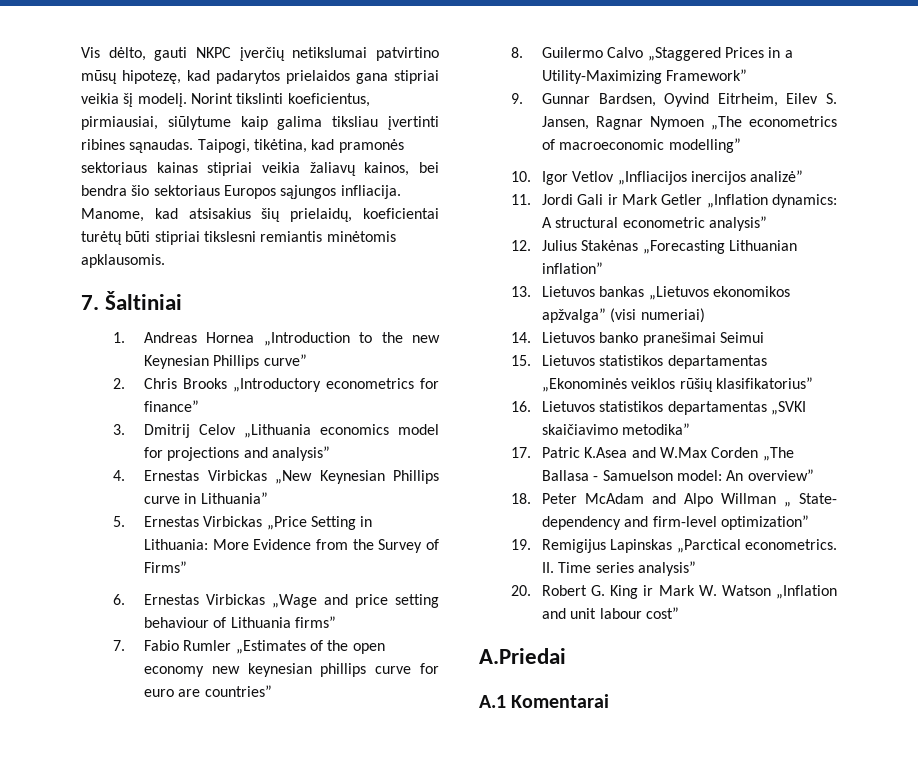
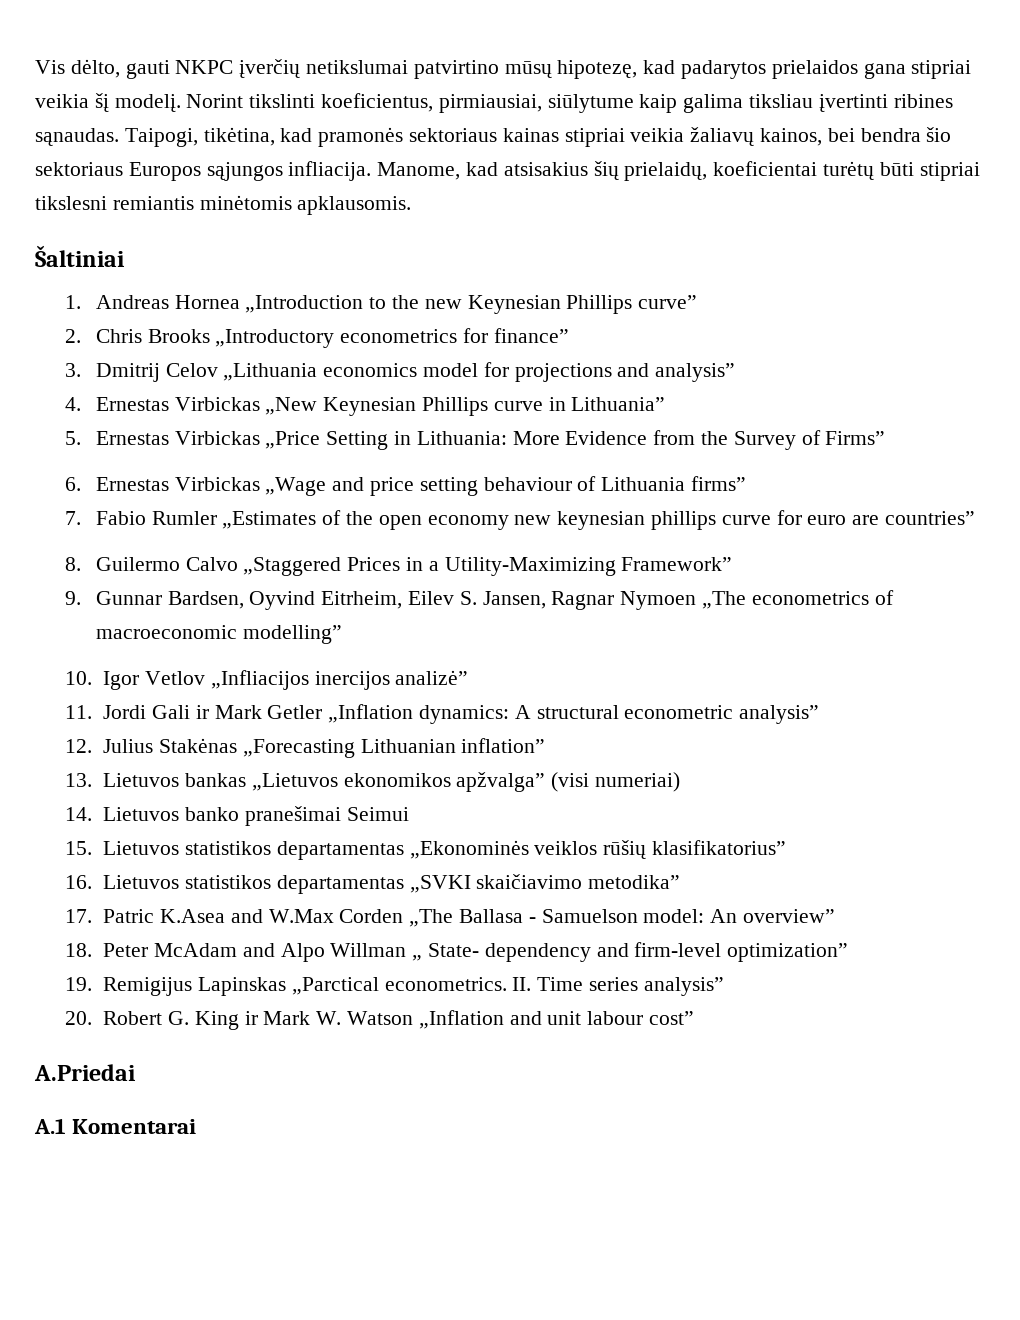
[81,295,99,310] 7. -> (412, 205) none

